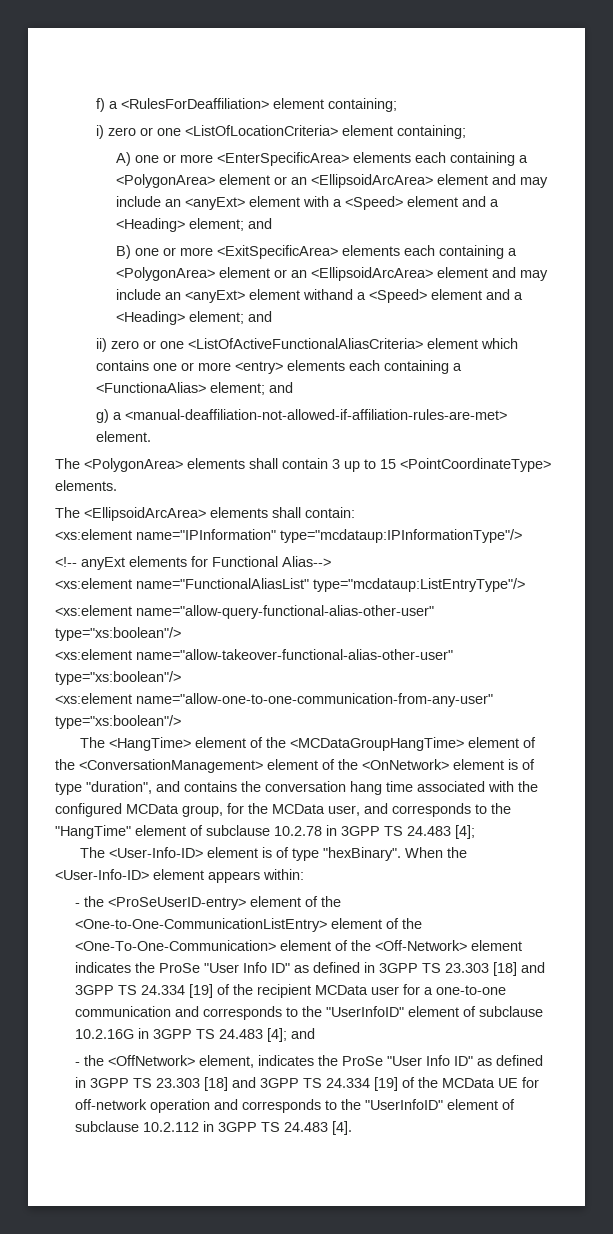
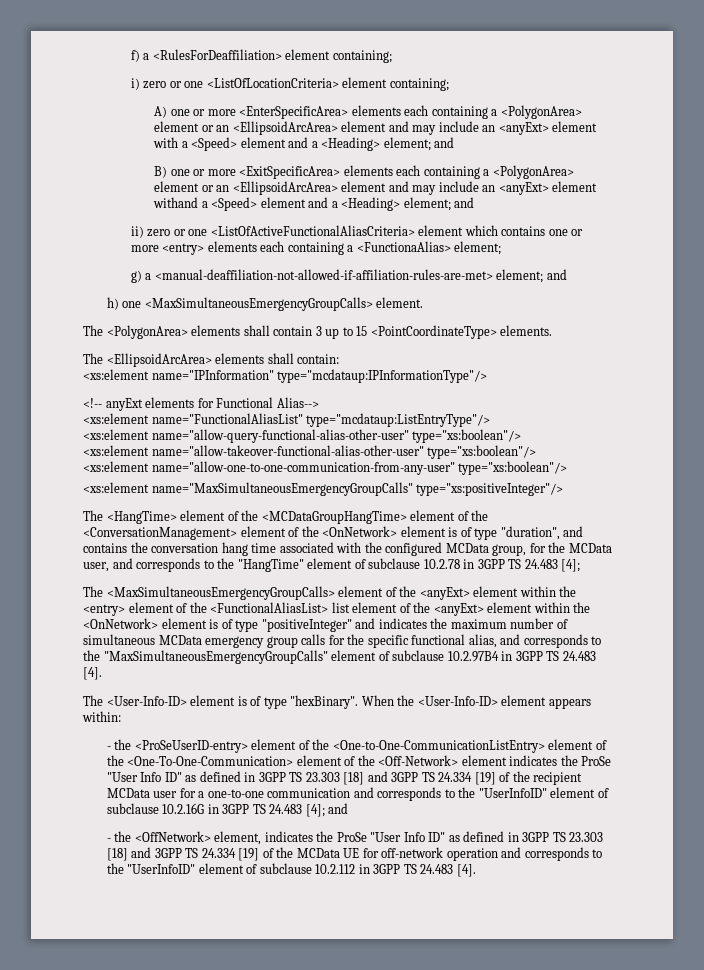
[268,382,293,393] and -> (502, 248) none
(507, 414) none -> [496,269,567,283] [106,297,373,311] element; and // h) one <MaxSimultaneousEmergencyGroupCalls>
(181, 722) none -> [83,482,564,496] // <xs:element name="MaxSimultaneousEmergencyGroupCalls" type="xs:positiveInteger"/>
(475, 832) none -> [83,586,577,600] [83,602,591,616] [83,618,568,632] [83,634,602,648] [83,650,596,664] [83,667,102,680] // The <MaxSimultaneousEmergencyGroupCalls> element of the <anyExt> element within the <entry> element of the <FunctionalAliasList> list element of the <anyExt> element within the <OnNetwork> element is of type "positiveInteger" and indicates the maximum number of simultaneous MCData emergency group calls for the specific functional alias, and corresponds to the "MaxSimultaneousEmergencyGroupCalls" element of subclause 10.2.97B4 in 3GPP TS 24.483 [4].

